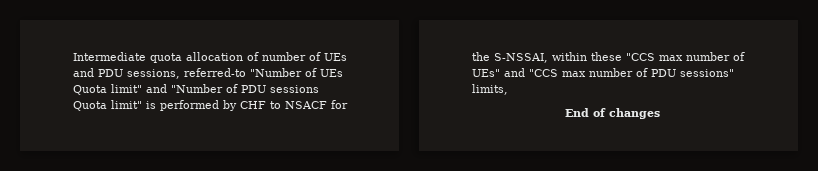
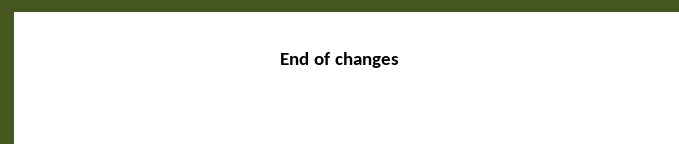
[73,52,347,63] [73,68,343,79] [73,84,319,95] [73,100,348,111] [472,52,745,63] [472,68,734,77] [472,84,508,95] Intermediate quota allocation of number of UEs and PDU sessions, referred-to "Number of UEs Quota limit" and "Number of PDU sessions Quota limit" is performed by CHF to NSACF for the S-NSSAI, within these "CCS max number of UEs" and "CCS max number of PDU sessions" limits, // -> (280, 58) none

